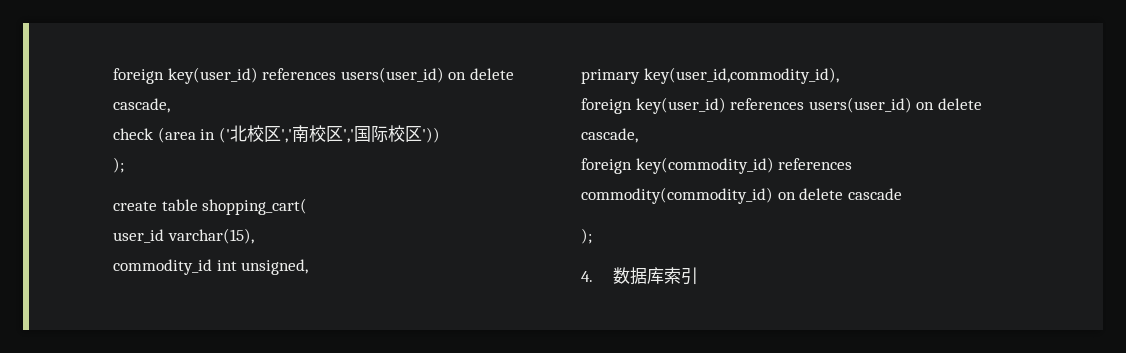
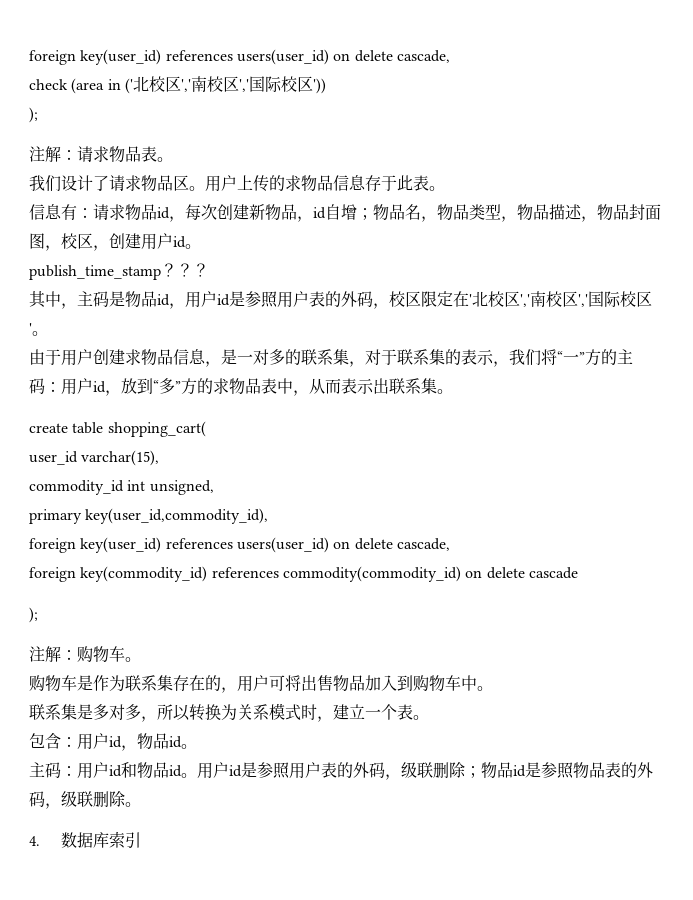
(124, 165) none -> [29,146,173,163] [29,175,445,192] [29,204,661,222] [29,233,201,251] [29,263,209,280] [29,291,652,309] [29,323,48,336] [29,349,633,367] [29,378,453,396] // 注解：请求物品表。 // 我们设计了请求物品区。用户上传的求物品信息存于此表。 // 信息有：请求物品id，每次创建新物品，id自增；物品名，物品类型，物品描述，物品封面图，校区，创建用户id。 // publish_time_stamp？？？ // 其中，主码是物品id，用户id是参照用户表的外码，校区限定在'北校区','南校区','国际校区'。 // 由于用户创建求物品信息，是一对多的联系集，对于联系集的表示，我们将“一”方的主码：用户id，放到“多”方的求物品表中，从而表示出联系集。
(592, 236) none -> [29,646,141,663] [29,675,493,693] [29,703,429,722] [29,733,197,751] [29,762,653,780] [29,791,141,809] // 注解：购物车。 // 购物车是作为联系集存在的，用户可将出售物品加入到购物车中。 // 联系集是多对多，所以转换为关系模式时，建立一个表。 // 包含：用户id，物品id。 // 主码：用户id和物品id。用户id是参照用户表的外码，级联删除；物品id是参照物品表的外码，级联删除。

